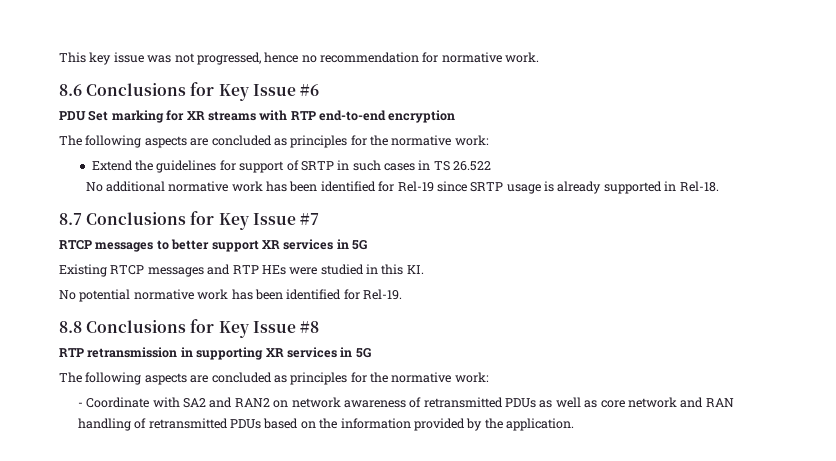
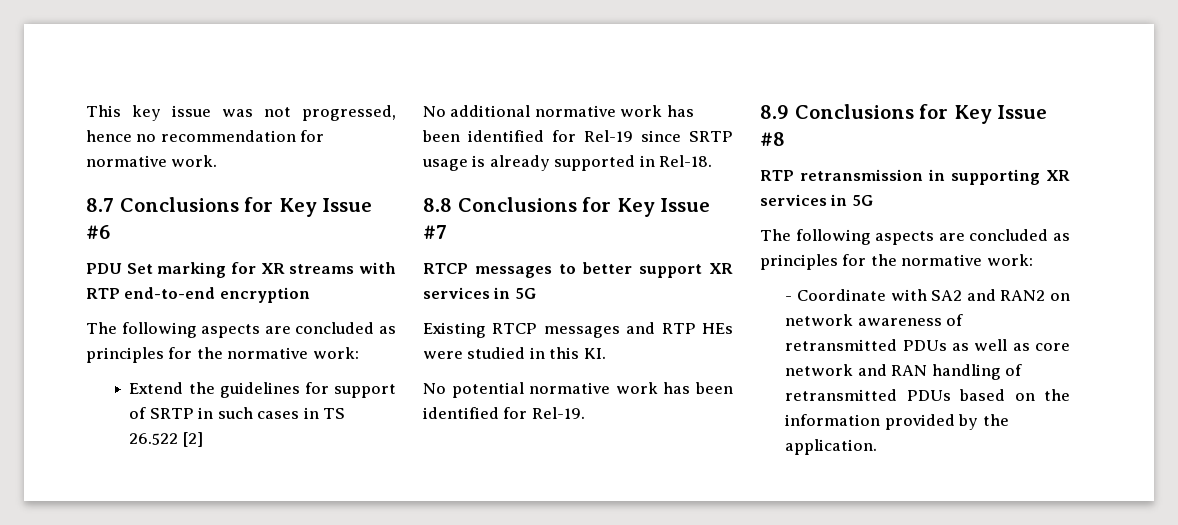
[59,84,82,96] 8.6 -> [86,198,114,212] 8.7
(492, 166) none -> [182,432,203,447] [2]
[59,213,82,225] 8.7 -> [423,198,452,212] 8.8
[59,321,82,333] 8.8 -> [760,105,789,119] 8.9

